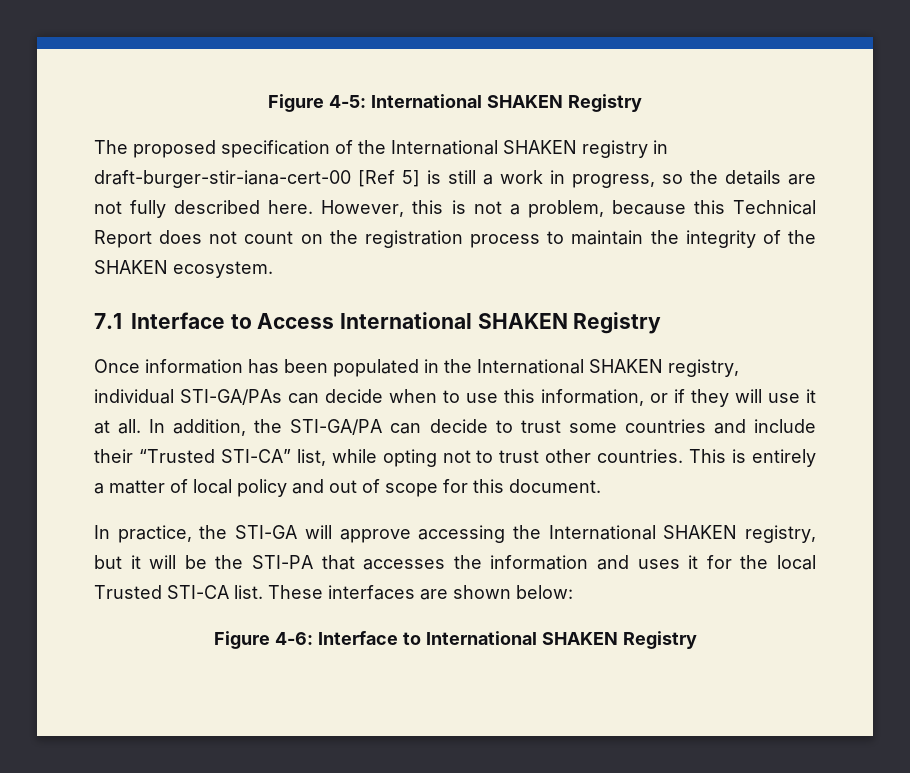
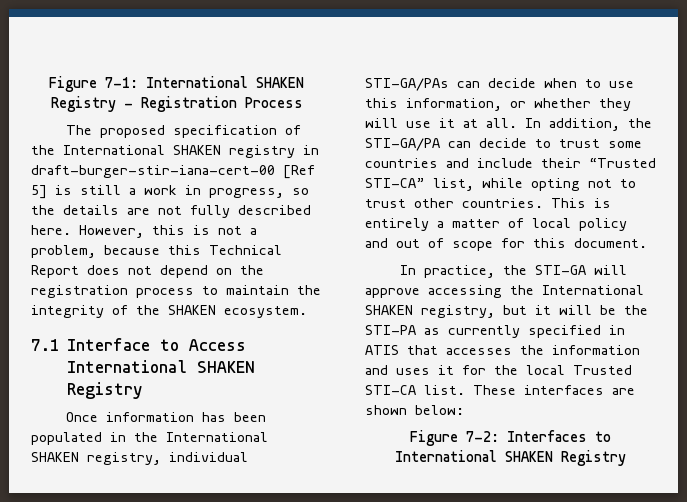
[268,94,642,112] Figure 4-5: International SHAKEN Registry -> [49,76,304,92] [50,96,303,112] Figure 7-1: International SHAKEN Registry - Registration Process
[244,231,294,244] count -> [160,265,208,278] depend
[674,389,685,403] if -> [534,98,591,108] whether
(313, 562) none -> [424,325,625,338] [365,345,399,355] as currently specified in ATIS
[274,631,398,645] 4-6: Interface -> [466,430,587,442] 7-2: Interfaces

